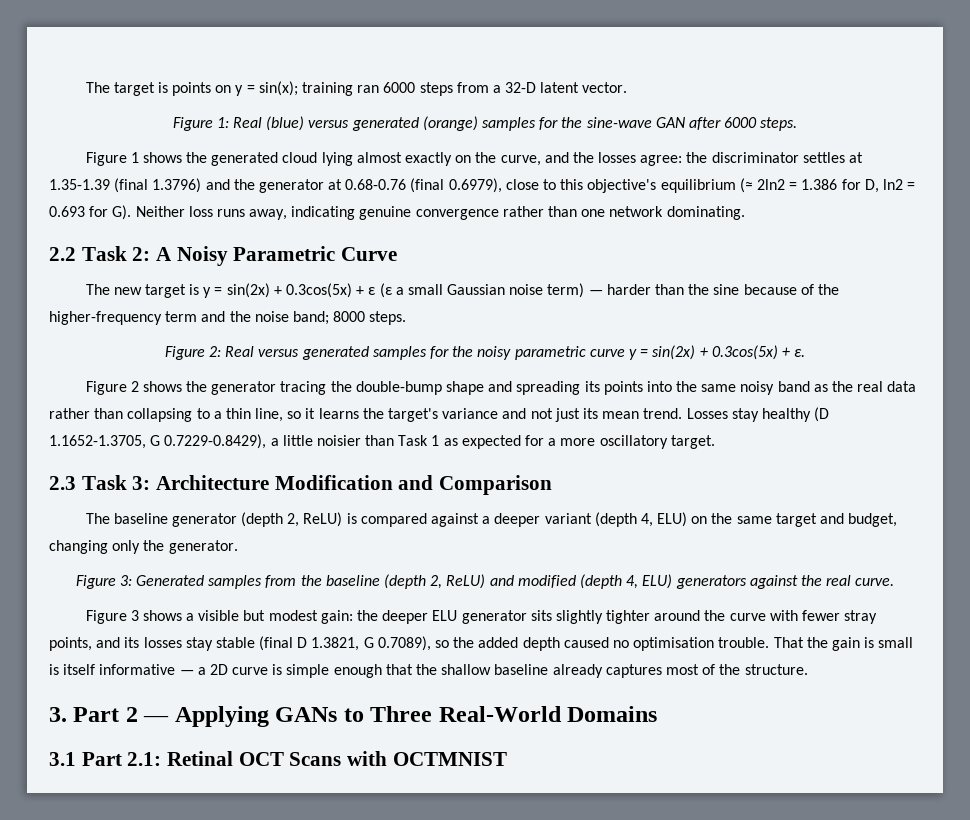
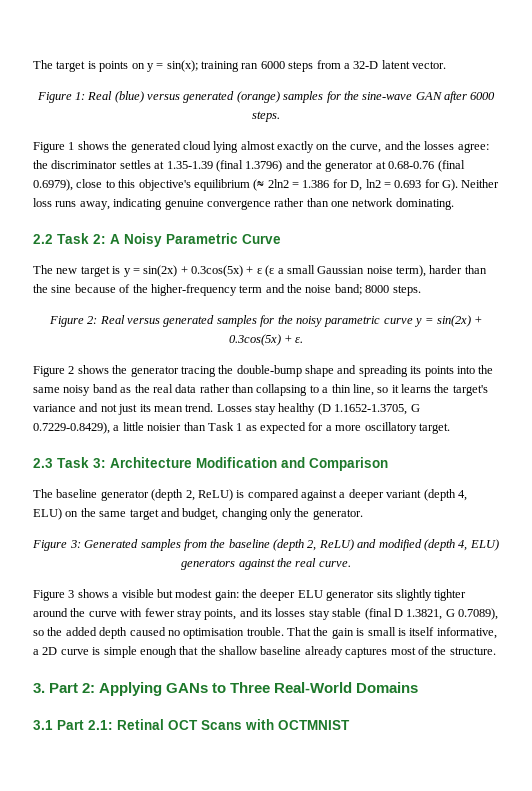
[547,283,603,298] term) — -> [396,265,426,277] term),
[99,664,194,675] informative — -> [436,627,497,639] informative,
[125,707,170,722] 2 — -> [82,683,96,693] 2:

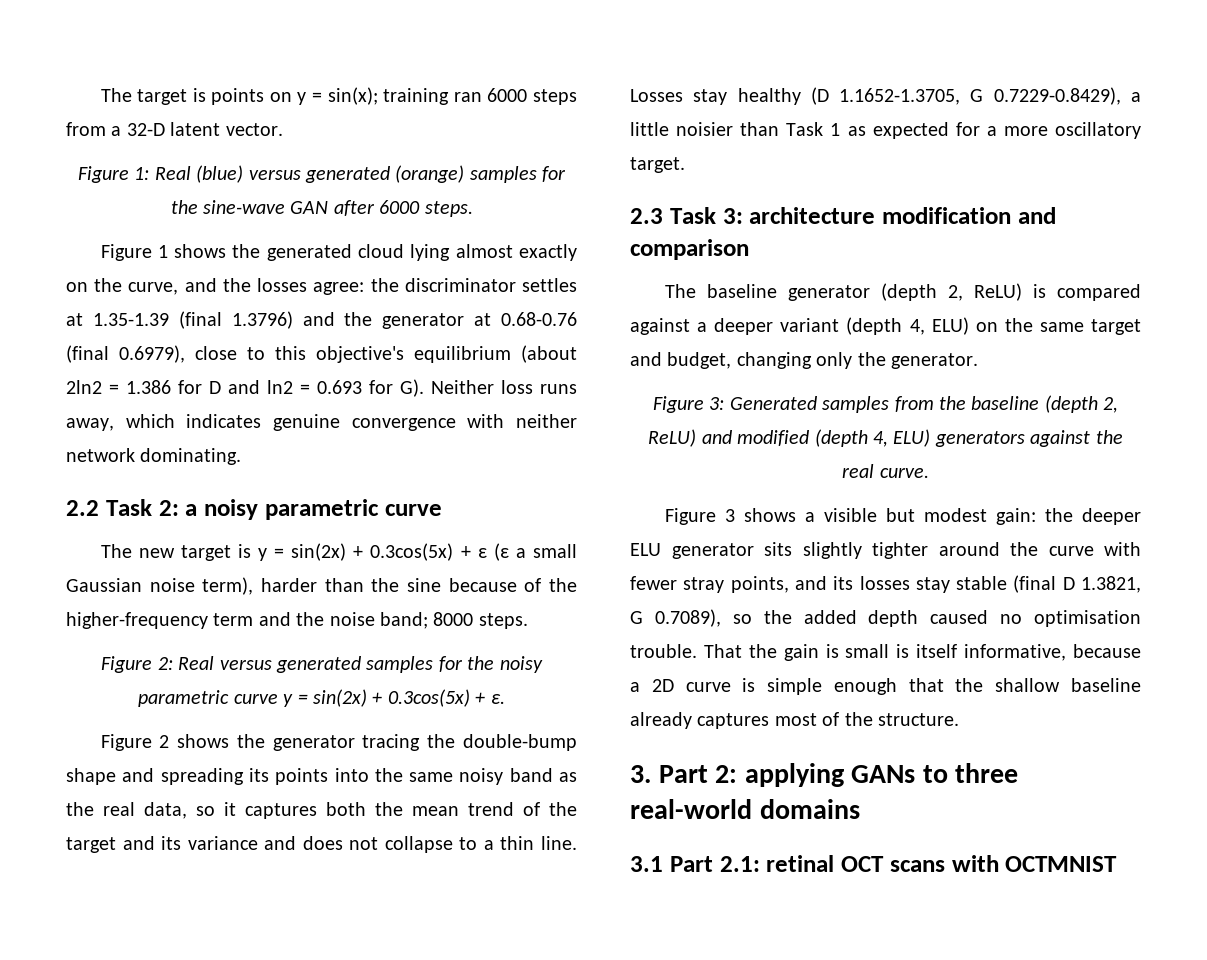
[253,179,265,191] (≈ -> [521,345,577,363] (about
[350,180,363,191] D, -> [209,380,260,394] D and
[113,198,349,210] indicating genuine convergence rather than one -> [125,414,577,431] which indicates genuine convergence with neither
[110,233,281,247] A Noisy Parametric Curve -> [185,499,442,520] a noisy parametric curve
[175,384,488,396] [33,403,214,415] data rather than collapsing to a thin line, so it learns the target's variance and not just its mean trend. -> [144,802,577,819] [66,836,578,853] data, so it captures both the mean trend of the target and its variance and does not collapse to a thin line.
[110,457,388,471] Architecture Modification and Comparison -> [749,207,1056,224] [630,239,749,260] architecture modification and comparison
(497, 633) none -> [1073,644,1141,658] because
[99,682,163,696] Applying -> [744,763,844,787] applying
[230,682,419,693] Three Real-World Domains -> [955,763,1019,783] [630,799,860,819] three real-world domains
[117,719,242,730] Retinal OCT Scans -> [766,855,945,872] retinal OCT scans

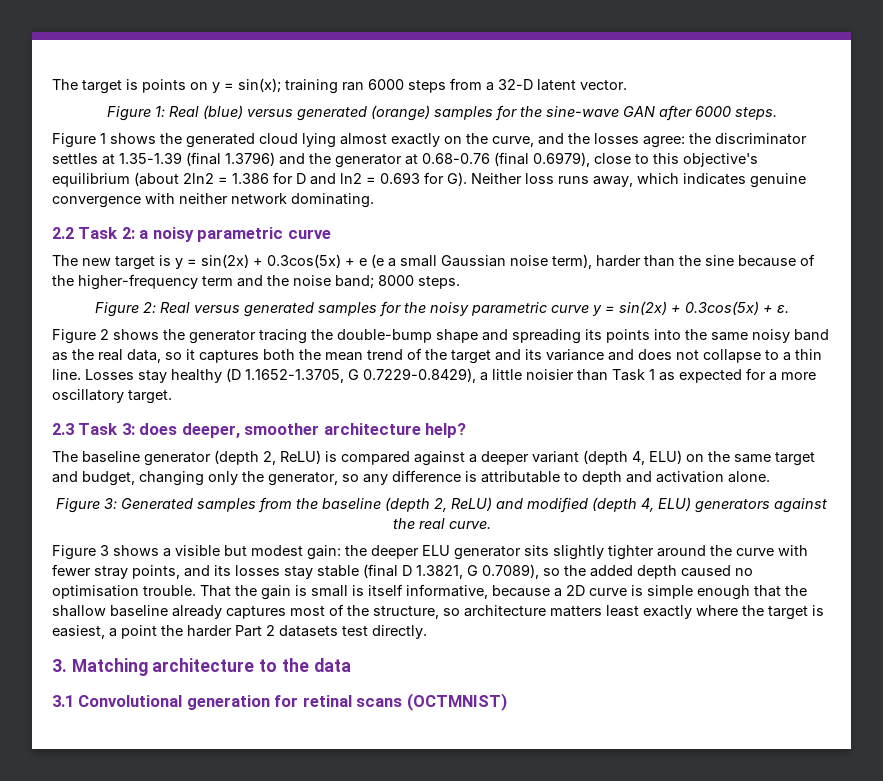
[477,543,509,561] ε (ε -> [359,254,384,268] e (e
[749,207,1056,224] [630,239,749,260] architecture modification and comparison -> [139,423,467,438] does deeper, smoother architecture help?
[891,353,978,369] generator. -> [268,470,770,486] generator, so any difference is attributable to depth and activation alone.
[878,713,959,726] [630,763,1019,787] [630,799,860,819] [630,855,1118,872] structure. // 3. Part 2: applying GANs to three real-world domains // 3.1 Part 2.1: retinal OCT scans with OCTMNIST -> [373,605,824,620] [52,625,427,639] [52,658,351,676] [52,693,507,711] structure, so architecture matters least exactly where the target is easiest, a point the harder Part 2 datasets test directly. // 3. Matching architecture to the data // 3.1 Convolutional generation for retinal scans (OCTMNIST)

